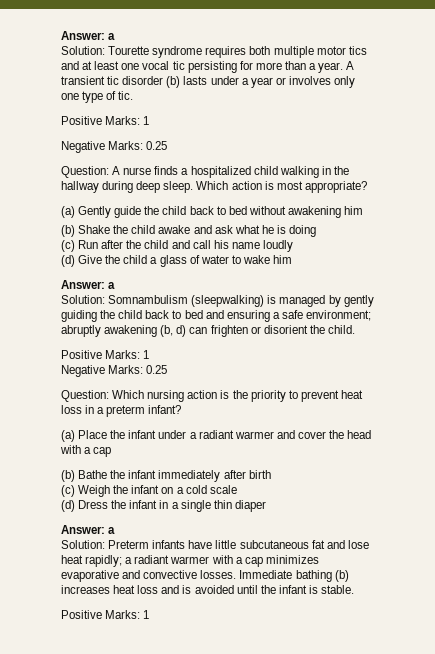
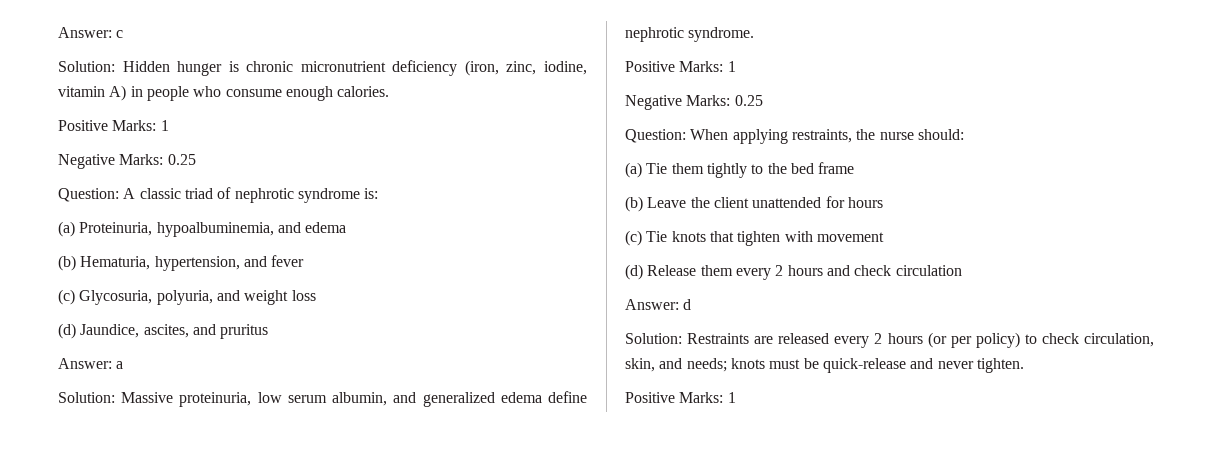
[61,31,116,40] [61,46,367,58] [61,61,355,73] [61,76,356,88] [61,91,134,103] Answer: a // Solution: Tourette syndrome requires both multiple motor tics and at least one vocal tic persisting for more than a year. A transient tic disorder (b) lasts under a year or involves only one type of tic. -> [58,27,124,38] [58,60,587,76] [58,85,390,101] Answer: c // Solution: Hidden hunger is chronic micronutrient deficiency (iron, zinc, iodine, vitamin A) in people who consume enough calories.
[123,166,349,178] [61,181,367,193] [61,206,364,218] [61,225,317,237] [61,240,293,252] [61,255,293,267] [61,280,116,289] [61,295,374,307] [61,310,372,322] [61,325,355,337] [61,350,150,359] [61,365,168,377] [61,390,363,402] [61,405,182,417] [61,430,372,442] [60,445,112,457] [61,470,271,482] [61,485,237,497] [61,500,266,512] [61,525,116,534] [61,540,369,549] [61,555,319,567] [61,570,349,582] [61,585,355,594] nurse finds a hospitalized child walking in the hallway during deep sleep. Which action is most appropriate? // (a) Gently guide the child back to bed without awakening him // (b) Shake the child awake and ask what he is doing // (c) Run after the child and call his name loudly // (d) Give the child a glass of water to wake him // Answer: a // Solution: Somnambulism (sleepwalking) is managed by gently guiding the child back to bed and ensuring a safe environment; abruptly awakening (b, d) can frighten or disorient the child. // Positive Marks: 1 // Negative Marks: 0.25 // Question: Which nursing action is the priority to prevent heat loss in a preterm infant? // (a) Place the infant under a radiant warmer and cover the head with a cap // (b) Bathe the infant immediately after birth // (c) Weigh the infant on a cold scale // (d) Dress the infant in a single thin diaper // Answer: a // Solution: Preterm infants have little subcutaneous fat and lose heat rapidly; a radiant warmer with a cap minimizes evaporative and convective losses. Immediate bathing (b) increases heat loss and is avoided until the infant is stable. -> [139,187,379,203] [58,221,347,237] [58,255,305,271] [58,289,316,305] [58,323,269,339] [58,358,124,369] [58,391,587,407] [625,27,755,42] [625,61,736,72] [625,95,763,110] [625,129,964,144] [625,162,855,178] [625,196,883,212] [625,230,884,246] [625,264,962,280] [625,299,692,310] [625,332,1154,348] [625,358,1024,373] classic triad of nephrotic syndrome is: // (a) Proteinuria, hypoalbuminemia, and edema // (b) Hematuria, hypertension, and fever // (c) Glycosuria, polyuria, and weight loss // (d) Jaundice, ascites, and pruritus // Answer: a // Solution: Massive proteinuria, low serum albumin, and generalized edema define nephrotic syndrome. // Positive Marks: 1 // Negative Marks: 0.25 // Question: When applying restraints, the nurse should: // (a) Tie them tightly to the bed frame // (b) Leave the client unattended for hours // (c) Tie knots that tighten with movement // (d) Release them every 2 hours and check circulation // Answer: d // Solution: Restraints are released every 2 hours (or per policy) to check circulation, skin, and needs; knots must be quick-release and never tighten.

